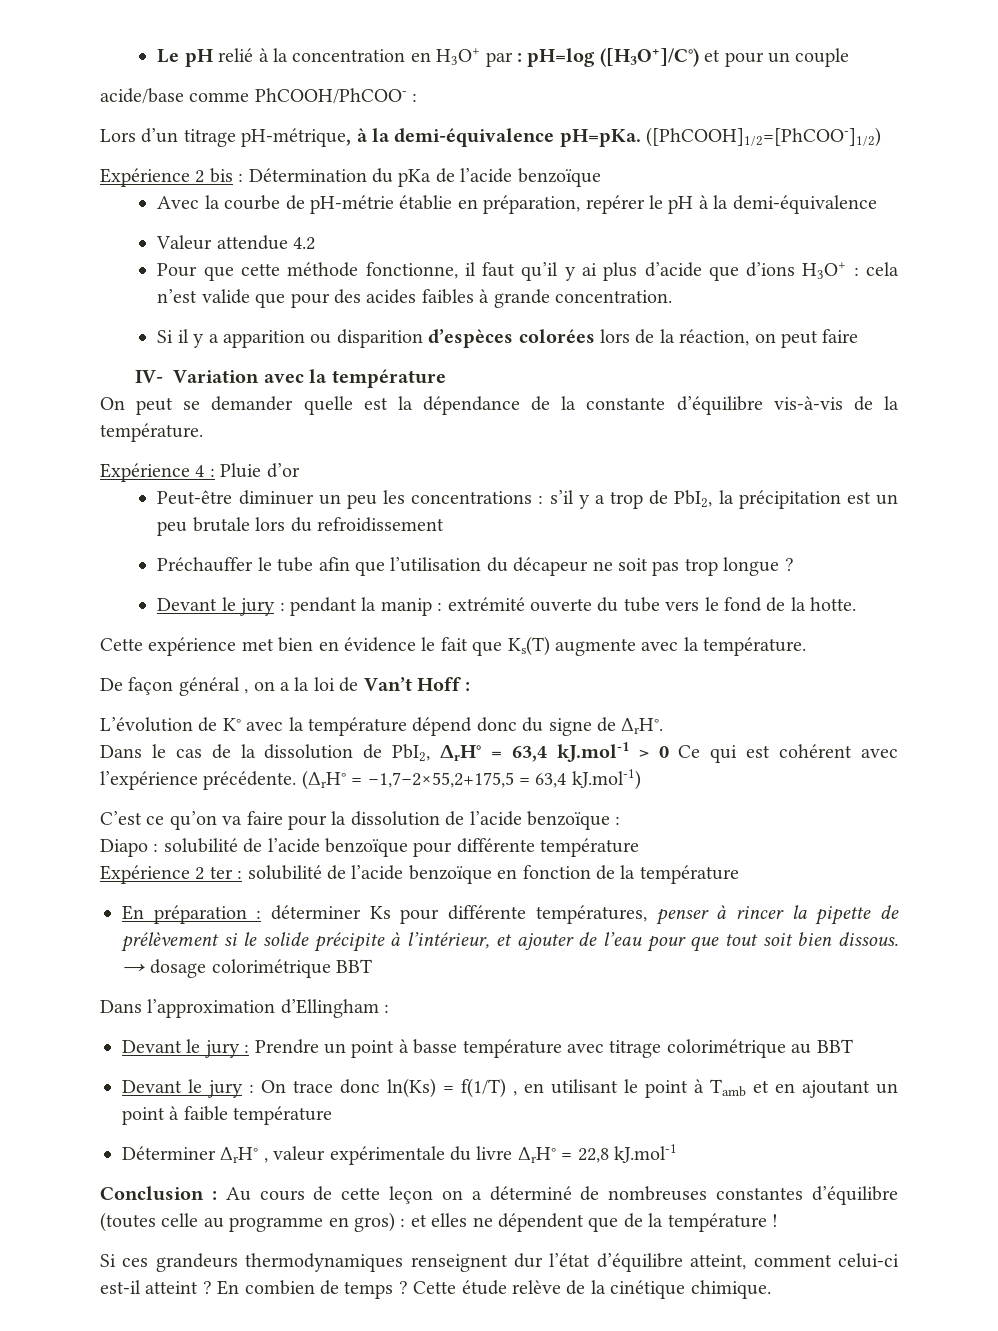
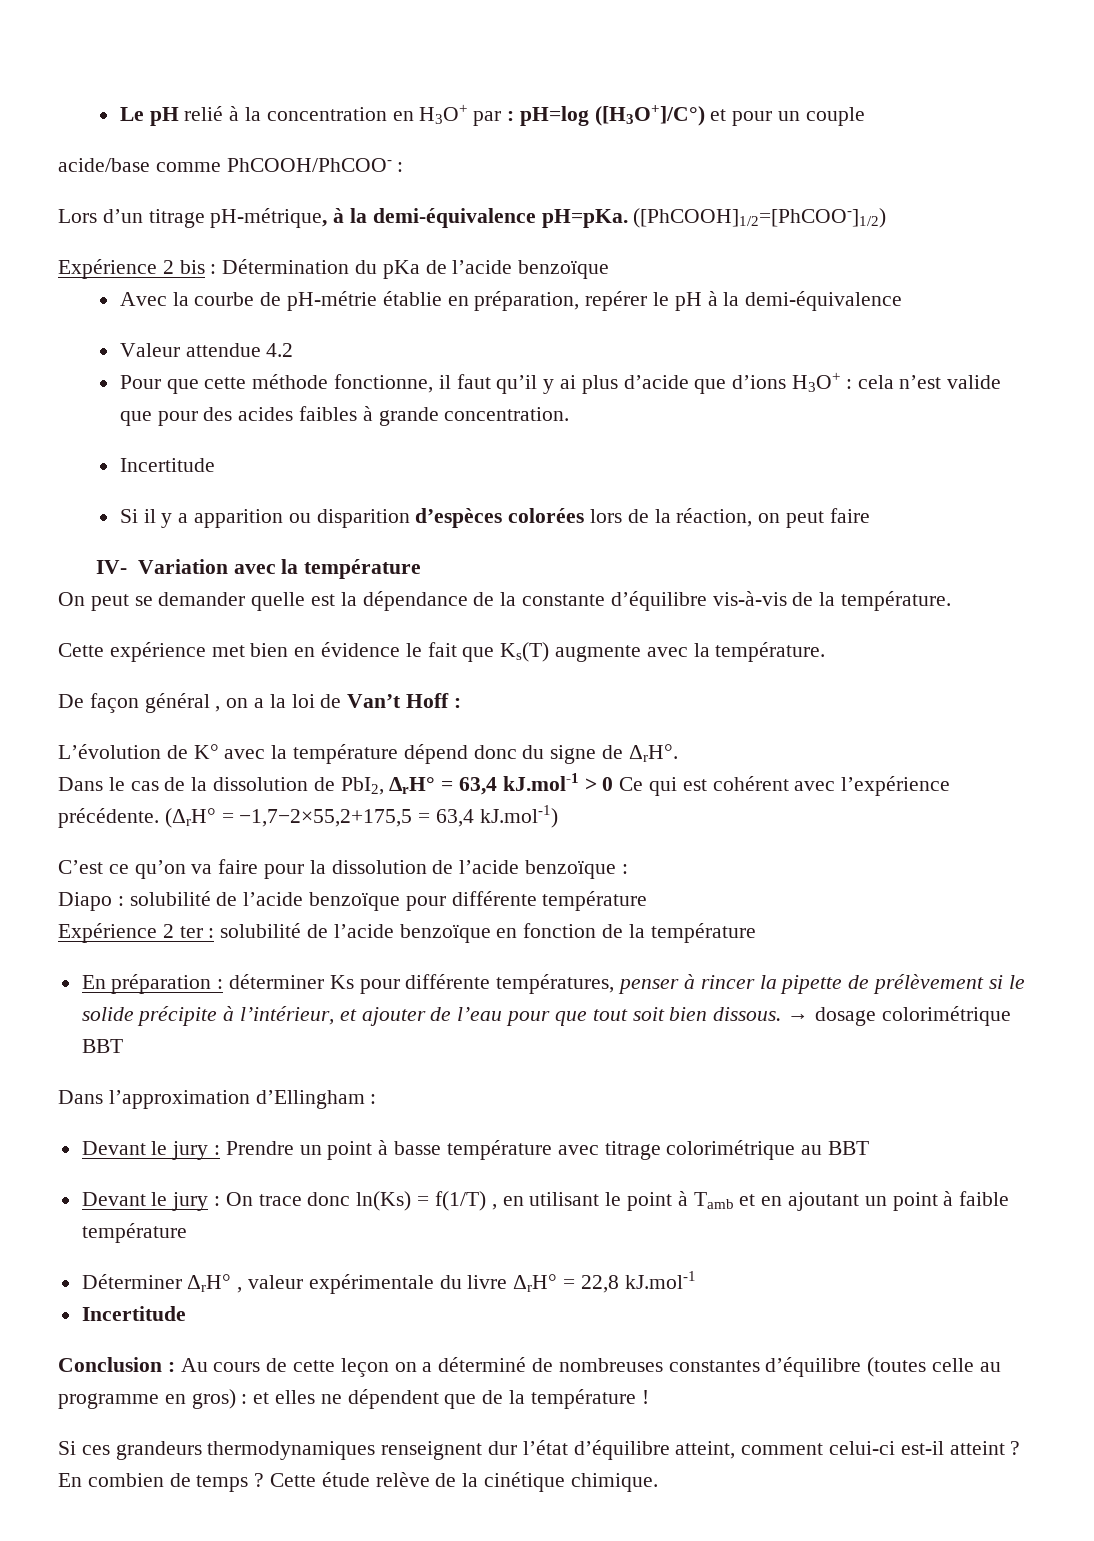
(673, 296) none -> [119,458,215,472] // Incertitude
[100,463,300,482] [157,490,898,509] [157,517,445,536] [157,557,794,576] [157,597,857,616] // Expérience 4 : Pluie d’or // Peut-être diminuer un peu les concentrations : s’il y a trop de PbI2, la précipitation est un peu brutale lors du refroidissement // Préchauffer le tube afin que l’utilisation du décapeur ne soit pas trop longue ? // Devant le jury : pendant la manip : extrémité ouverte du tube vers le fond de la hotte. -> (952, 601) none
(677, 1153) none -> [81,1306,186,1321] // Incertitude

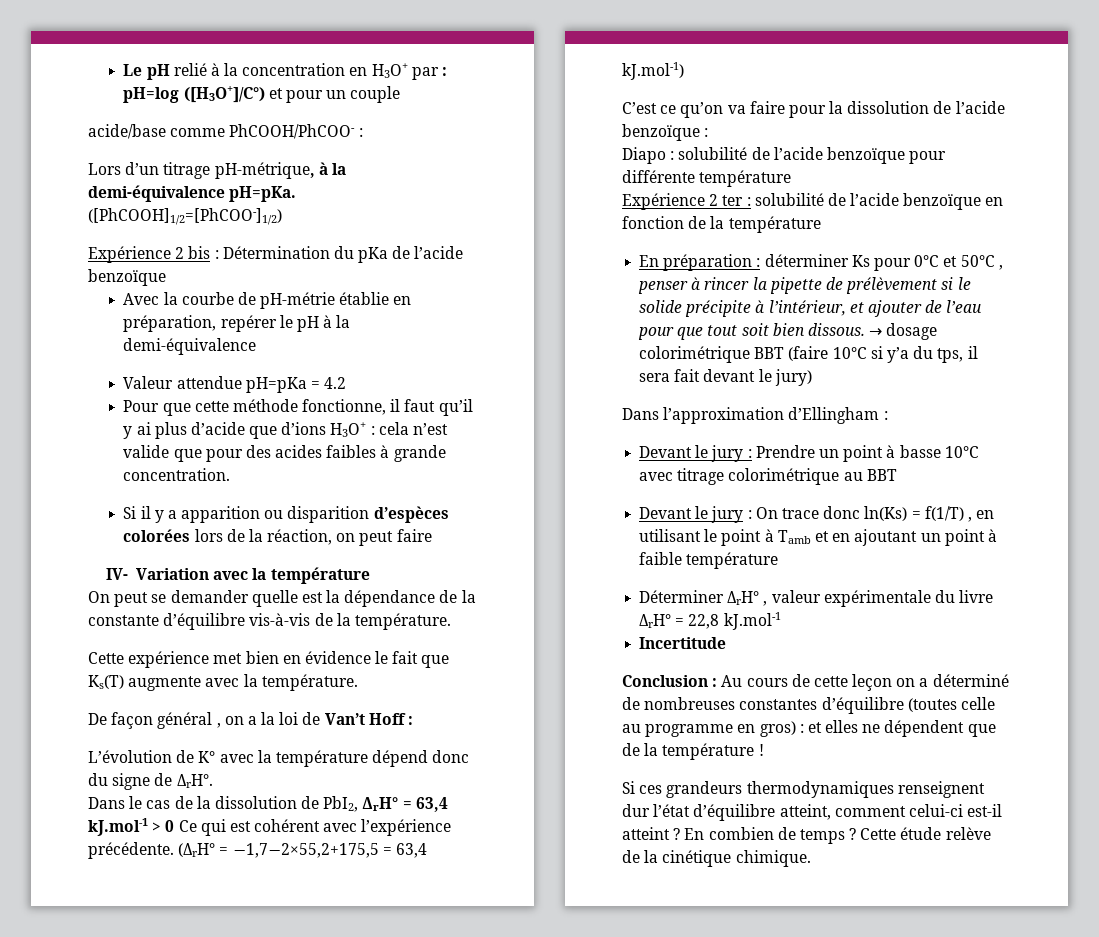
(261, 350) none -> [245,377,320,393] pH=pKa =
[119,458,215,472] // Incertitude -> (231, 474) none
[405,974,615,994] différente températures, -> [914,255,1003,270] 0°C et 50°C ,
(123, 1046) none -> [788,346,978,363] [639,369,812,386] (faire 10°C si y’a du tps, il sera fait devant le jury)
[446,1140,552,1160] température -> [944,446,979,458] 10°C

